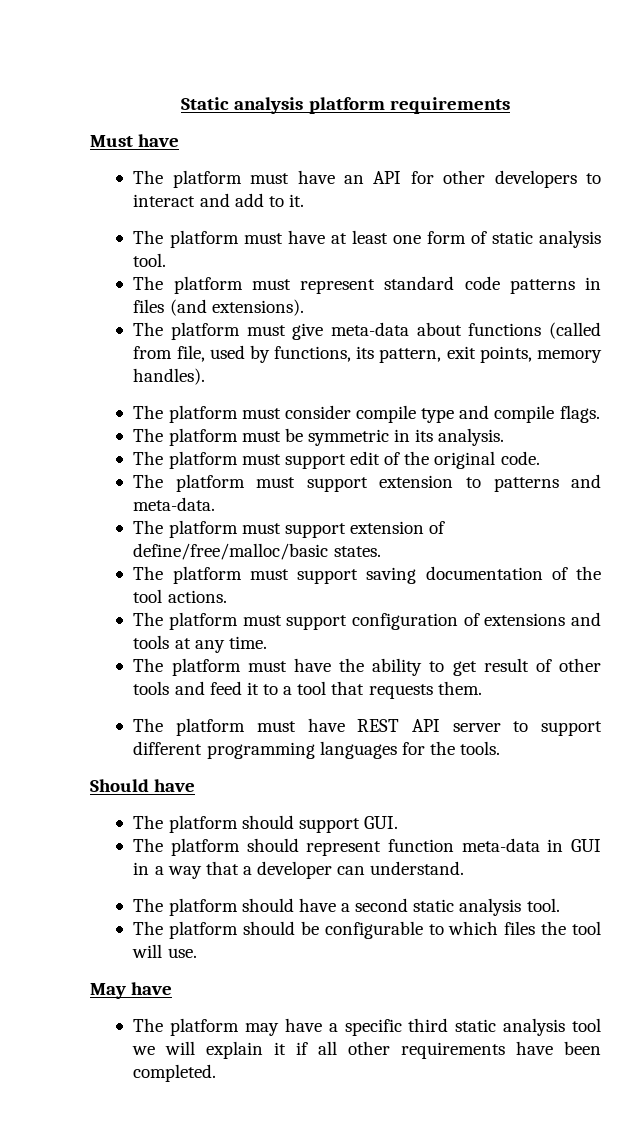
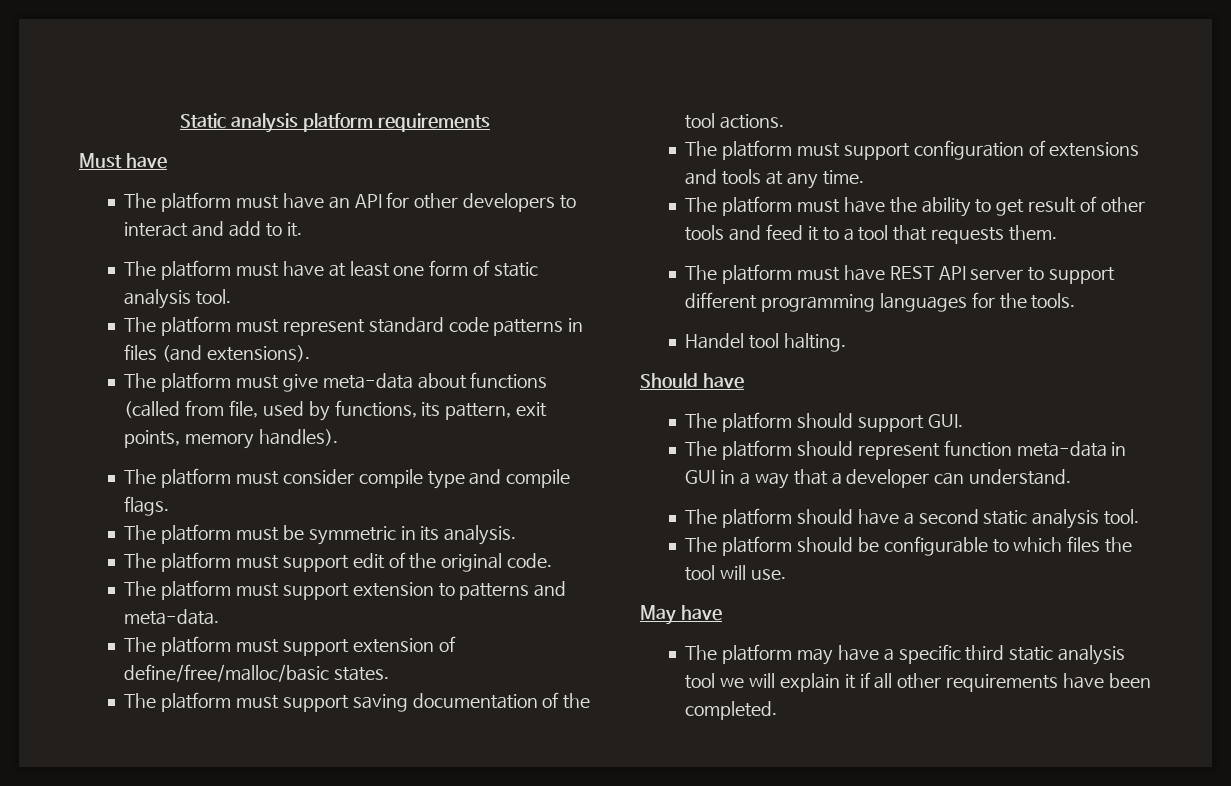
(501, 748) none -> [685,333,846,352] // Handel tool halting.

